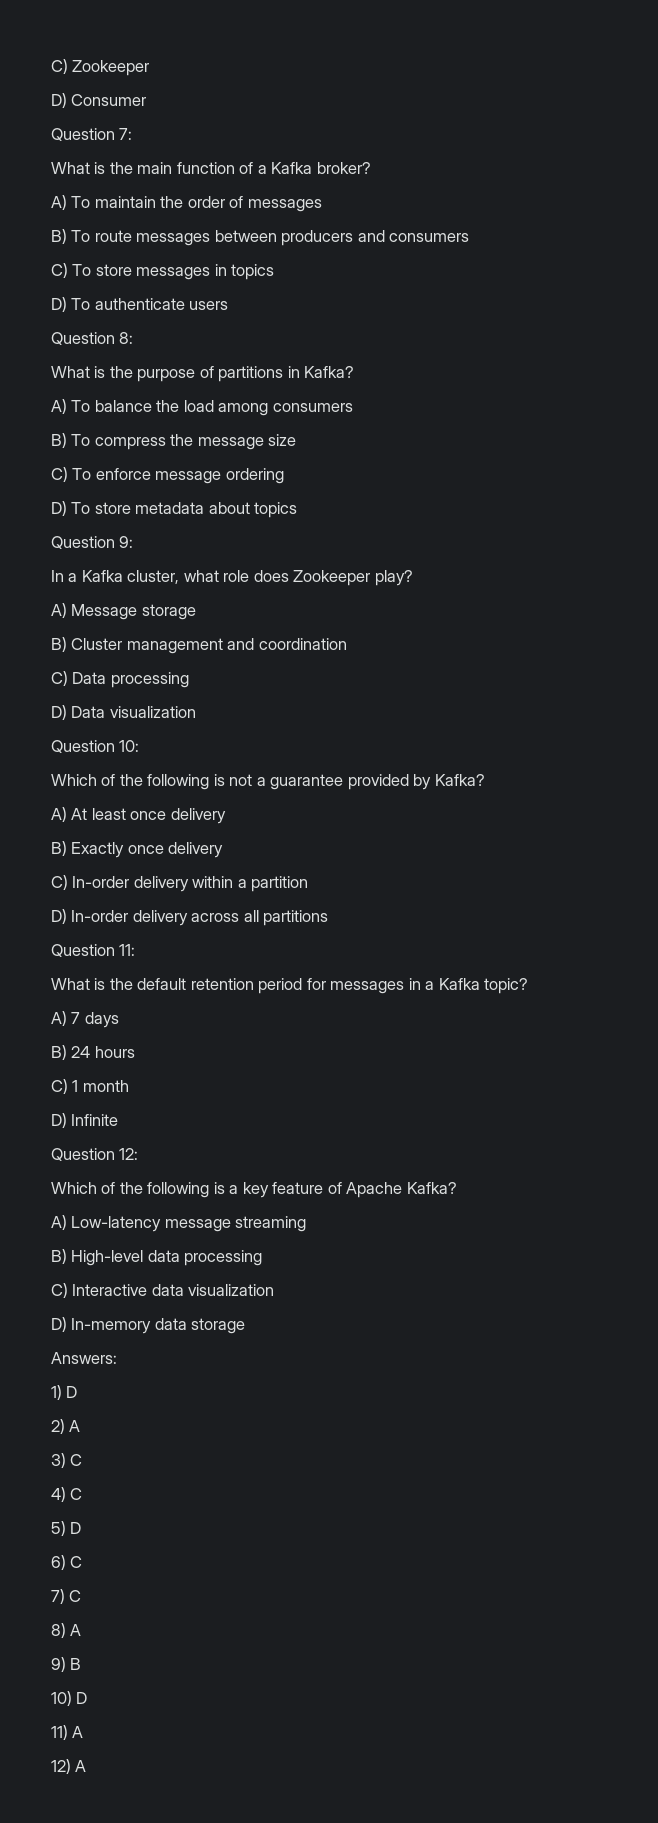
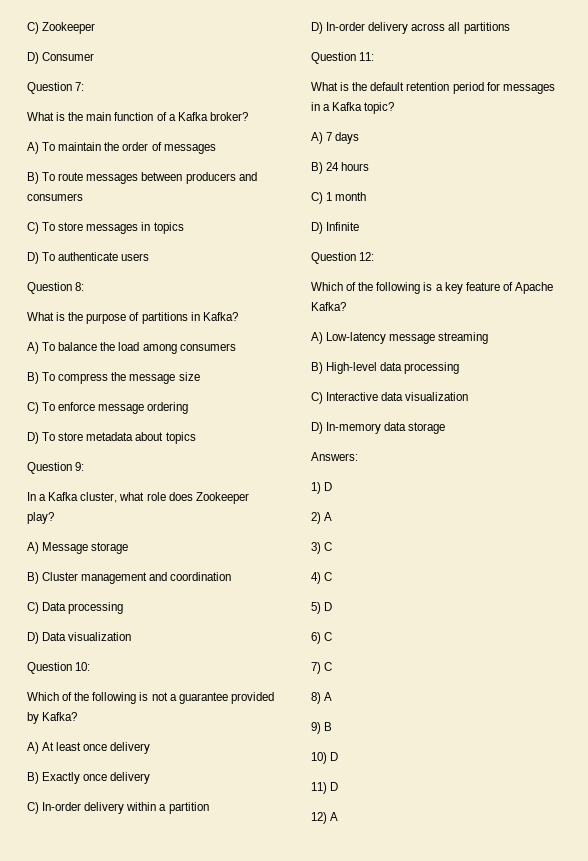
[72,1726,84,1738] A -> [330,782,339,791] D

